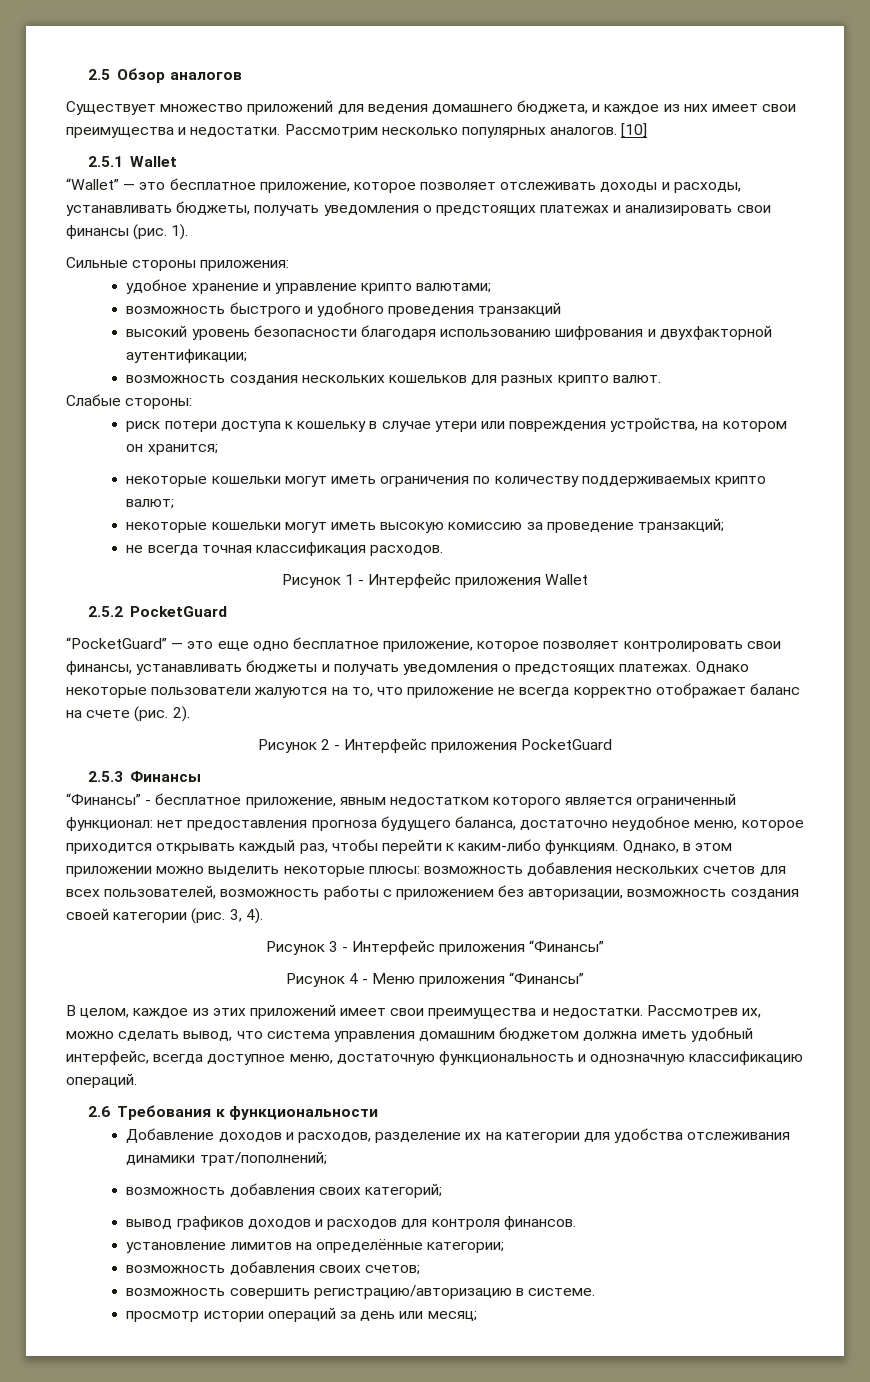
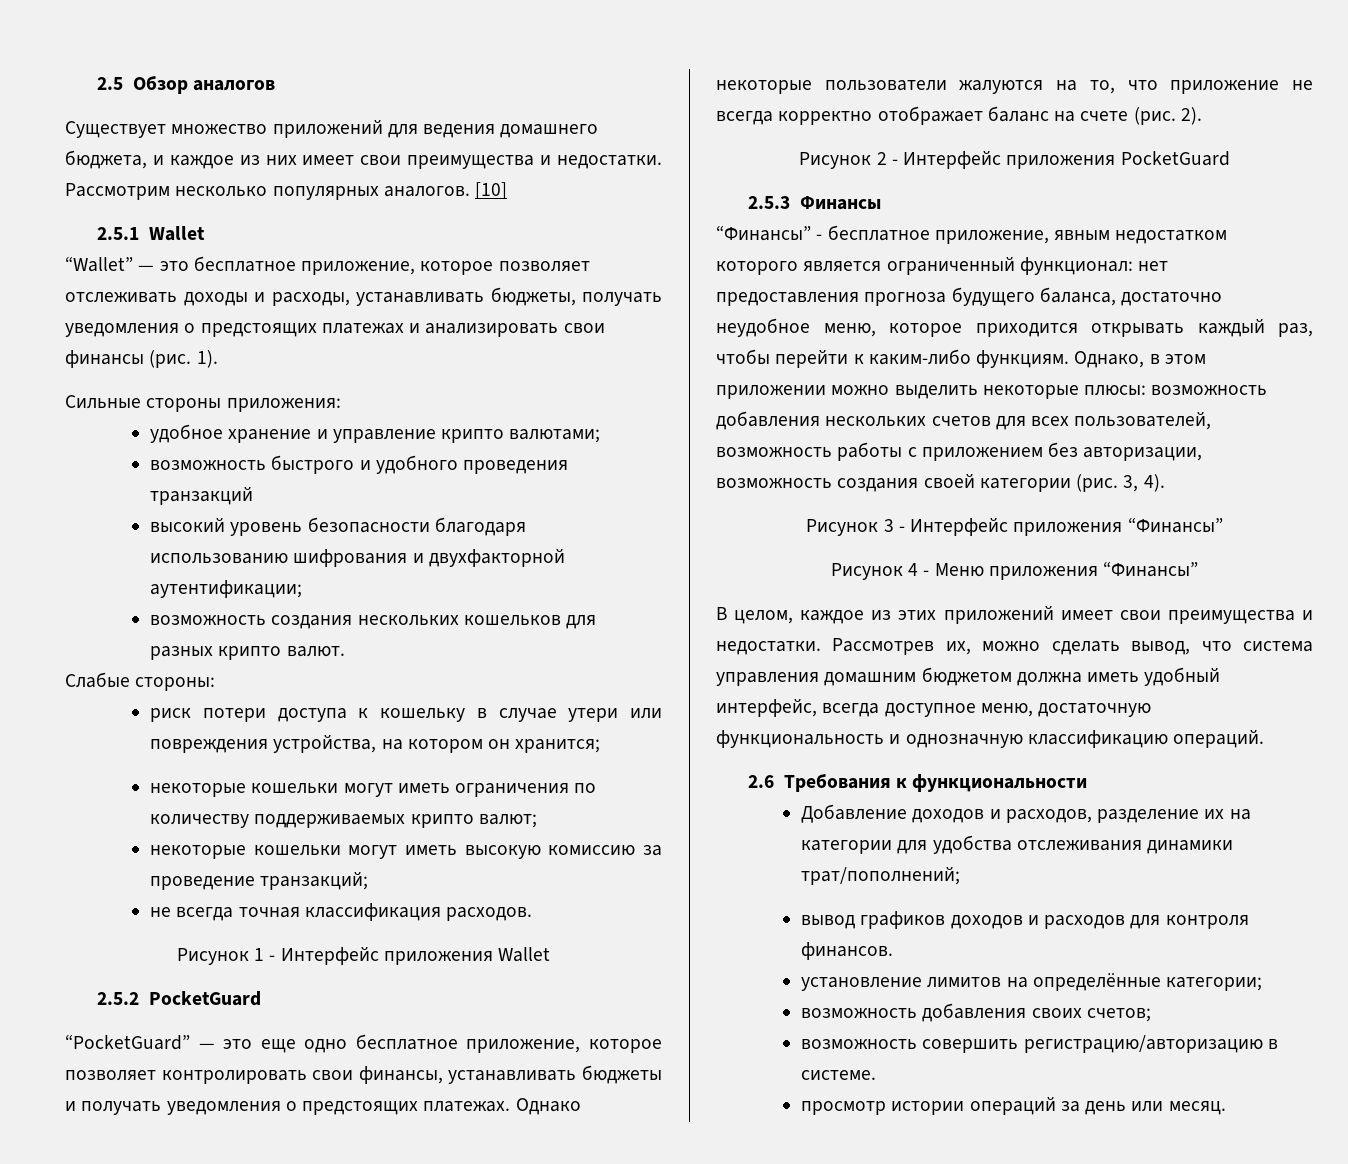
[126,1183,442,1198] // возможность добавления своих категорий; -> (961, 875) none
[427,1311,477,1321] месяц; -> [1168,1101,1226,1115] месяц.

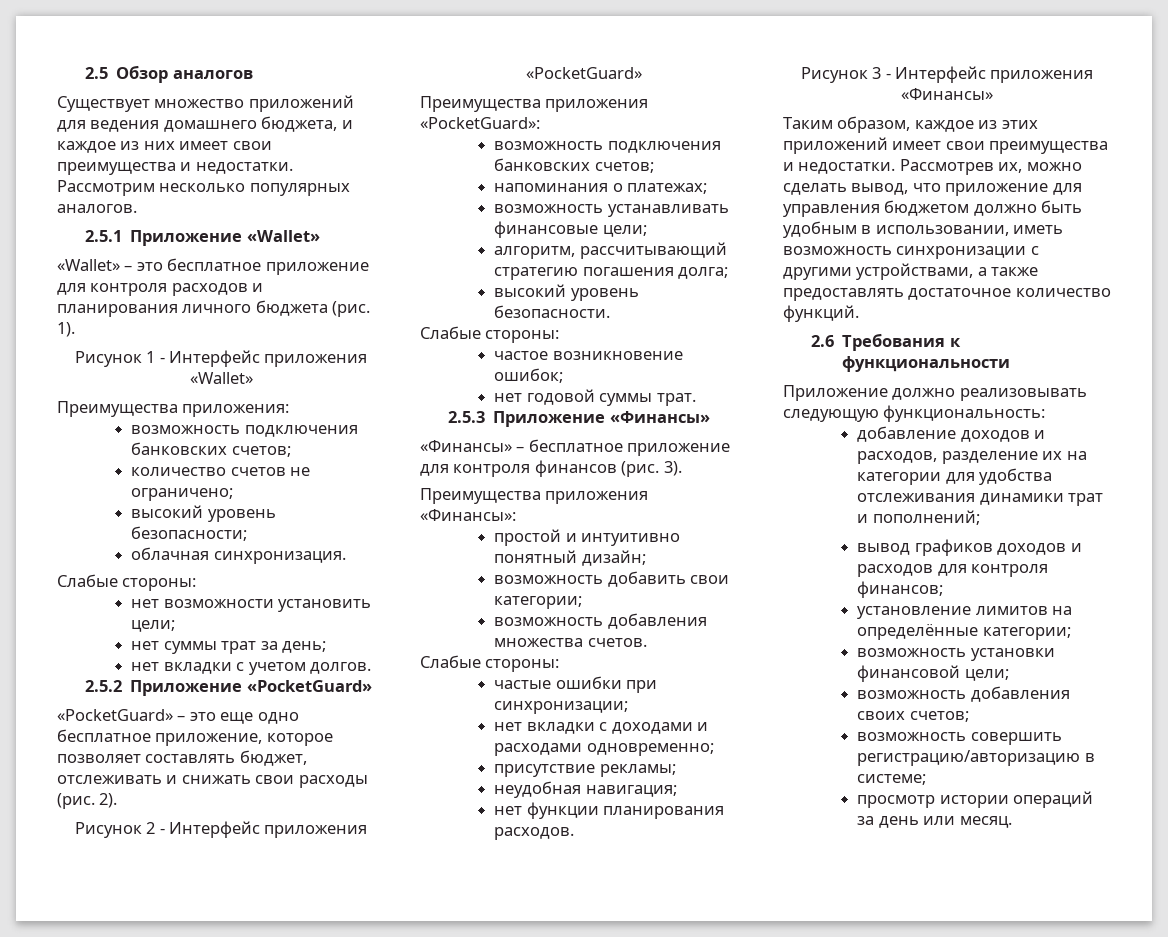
[475,182,508,199] [10] -> (137, 208) none
[148,226,205,241] [65,256,590,275] [65,287,662,306] [65,323,605,337] [65,350,218,368] [65,395,341,412] [150,424,601,443] [150,455,569,474] [150,486,254,505] [150,517,526,536] [150,548,565,567] [150,580,303,598] [150,615,597,629] [150,646,345,660] [65,672,216,691] [150,708,663,722] [150,734,601,753] [150,783,597,797] [150,814,537,828] [150,845,662,859] [150,871,369,890] [150,903,533,921] Wallet // “Wallet” — это бесплатное приложение, которое позволяет отслеживать доходы и расходы, устанавливать бюджеты, получать уведомления о предстоящих платежах и анализировать свои финансы (рис. 1). // Сильные стороны приложения: // удобное хранение и управление крипто валютами; // возможность быстрого и удобного проведения транзакций // высокий уровень безопасности благодаря использованию шифрования и двухфакторной аутентификации; // возможность создания нескольких кошельков для разных крипто валют. // Слабые стороны: // риск потери доступа к кошельку в случае утери или повреждения устройства, на котором он хранится; // некоторые кошельки могут иметь ограничения по количеству поддерживаемых крипто валют; // некоторые кошельки могут иметь высокую комиссию за проведение транзакций; // не всегда точная классификация расходов. -> [130,230,320,246] [57,258,369,275] [57,283,264,296] [57,300,371,317] [57,322,75,337] Приложение «Wallet» // «Wallet» – это бесплатное приложение для контроля расходов и планирования личного бюджета (рис. 1).
[498,947,551,962] [96,991,261,1006] [65,1034,215,1050] Wallet // 2.5.2 PocketGuard // “PocketGuard” — -> [189,372,253,384] [57,401,290,417] [131,425,358,437] [131,442,291,457] [131,467,311,476] [131,488,234,501] [131,505,276,522] [131,526,248,541] [131,547,346,564] [57,574,197,591] [131,599,372,612] [131,620,176,632] [131,641,327,654] [131,662,372,675] [85,680,372,696] [57,709,186,721] «Wallet» // Преимущества приложения: // возможность подключения банковских счетов; // количество счетов не ограничено; // высокий уровень безопасности; // облачная синхронизация. // Слабые стороны: // нет возможности установить цели; // нет суммы трат за день; // нет вкладки с учетом долгов. // 2.5.2 Приложение «PocketGuard» // «PocketGuard» –
[161,1065,663,1084] [65,1098,581,1115] [716,80,1313,94] [716,106,1129,125] контролировать свои финансы, устанавливать бюджеты и получать уведомления о предстоящих платежах. Однако некоторые пользователи жалуются на то, что приложение не всегда корректно отображает баланс на счете -> [145,750,307,766] [57,775,368,788] составлять бюджет, отслеживать и снижать свои расходы
[1120,151,1230,166] [747,196,881,210] [716,225,1228,244] [716,256,1169,275] [716,287,1223,306] [716,318,1313,337] [716,349,1206,368] [716,385,1268,399] [716,411,1212,430] [716,442,1203,461] [716,473,1165,492] PocketGuard // 2.5.3 Финансы // “Финансы” - бесплатное приложение, явным недостатком которого является ограниченный функционал: нет предоставления прогноза будущего баланса, достаточно неудобное меню, которое приходится открывать каждый раз, чтобы перейти к каким-либо функциям. Однако, в этом приложении можно выделить некоторые плюсы: возможность добавления нескольких счетов для всех пользователей, возможность работы с приложением без авторизации, возможность создания своей категории (рис. 3, 4). -> [526,67,642,79] [420,96,649,112] [420,117,540,129] [494,141,721,153] [494,158,654,173] [494,183,708,194] [494,204,729,217] [494,221,647,238] [494,242,727,259] [494,267,729,280] [494,284,639,301] [494,305,611,318] [420,326,560,343] [494,351,683,360] [494,368,564,383] [494,389,696,406] [448,411,710,427] [420,439,731,456] [420,460,682,477] [420,488,649,504] [420,509,516,521] [494,529,681,546] [494,550,646,566] [494,571,730,587] [494,596,583,609] [494,613,707,629] [494,638,647,647] [420,655,560,672] [494,676,658,693] [494,701,629,714] [494,722,709,734] [494,743,714,756] [494,764,676,777] [494,781,677,798] [494,802,725,819] [494,827,575,840] «PocketGuard» // Преимущества приложения «PocketGuard»: // возможность подключения банковских счетов; // напоминания о платежах; // возможность устанавливать финансовые цели; // алгоритм, рассчитывающий стратегию погашения долга; // высокий уровень безопасности. // Слабые стороны: // частое возникновение ошибок; // нет годовой суммы трат. // 2.5.3 Приложение «Финансы» // «Финансы» – бесплатное приложение для контроля финансов (рис. 3). // Преимущества приложения «Финансы»: // простой и интуитивно понятный дизайн; // возможность добавить свои категории; // возможность добавления множества счетов. // Слабые стороны: // частые ошибки при синхронизации; // нет вкладки с доходами и расходами одновременно; // присутствие рекламы; // неудобная навигация; // нет функции планирования расходов.
[1127,517,1223,533] [830,561,1199,580] [716,607,794,624] “Финансы” // Рисунок 4 - Меню приложения “Финансы” // В целом, -> [901,88,993,100] [783,116,911,133] «Финансы» // Таким образом,
[1243,641,1313,652] [716,667,1221,686] [716,698,1152,717] [716,729,1265,748] [747,773,1088,792] [801,804,908,823] система управления домашним бюджетом должна иметь удобный интерфейс, всегда доступное меню, достаточную функциональность и однозначную классификацию операций. // 2.6 Требования к функциональности // Добавление -> [945,183,1082,196] [783,200,1083,217] [783,221,1064,238] [783,246,1039,259] [783,263,1039,280] [783,288,1111,301] [783,305,859,322] [811,333,961,351] [842,356,1011,372] [783,385,1087,401] [783,405,1046,422] [857,426,957,442] приложение для управления бюджетом должно быть удобным в использовании, иметь возможность синхронизации с другими устройствами, а также предоставлять достаточное количество функций. // 2.6 Требования к функциональности // Приложение должно реализовывать следующую функциональность: // добавление
[801,866,961,885] трат/пополнений; -> [1068,493,1104,506] [857,510,980,525] трат и пополнений;
[801,942,894,960] финансов. -> [857,581,944,598] финансов;
(1263, 984) none -> [857,648,1055,661] [857,665,1009,682] // возможность установки финансовой цели;
[801,1070,877,1080] системе. -> [857,774,927,785] системе;

